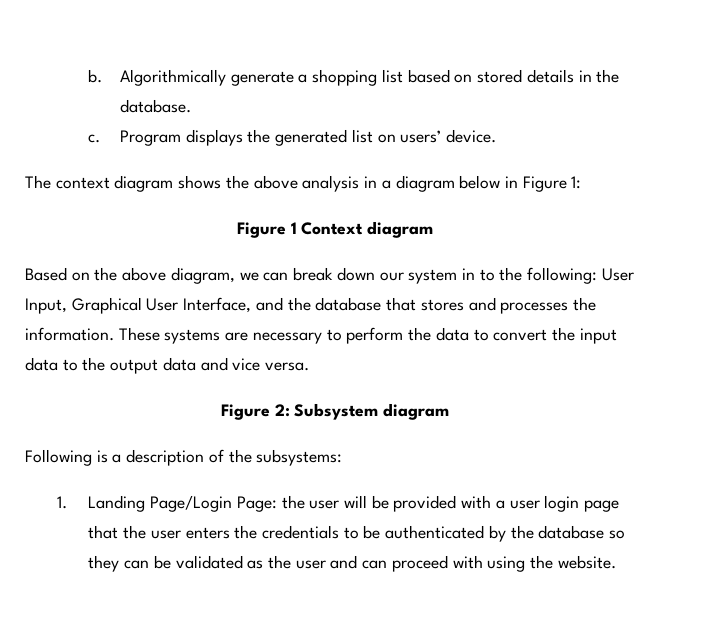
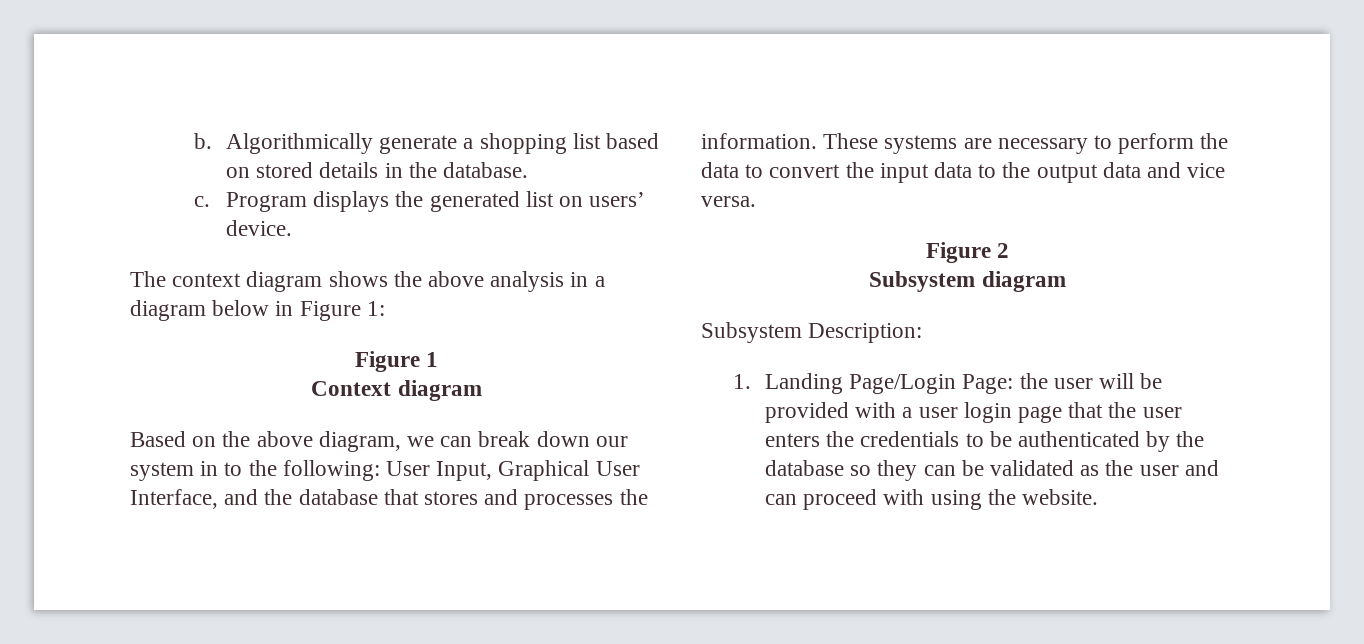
(297, 228) none -> (439, 359) //
[274,404,290,417] 2: -> [997,243,1010,258] 2 //
[25,449,343,466] Following is a description of the subsystems: -> [701,322,923,343] Subsystem Description:

